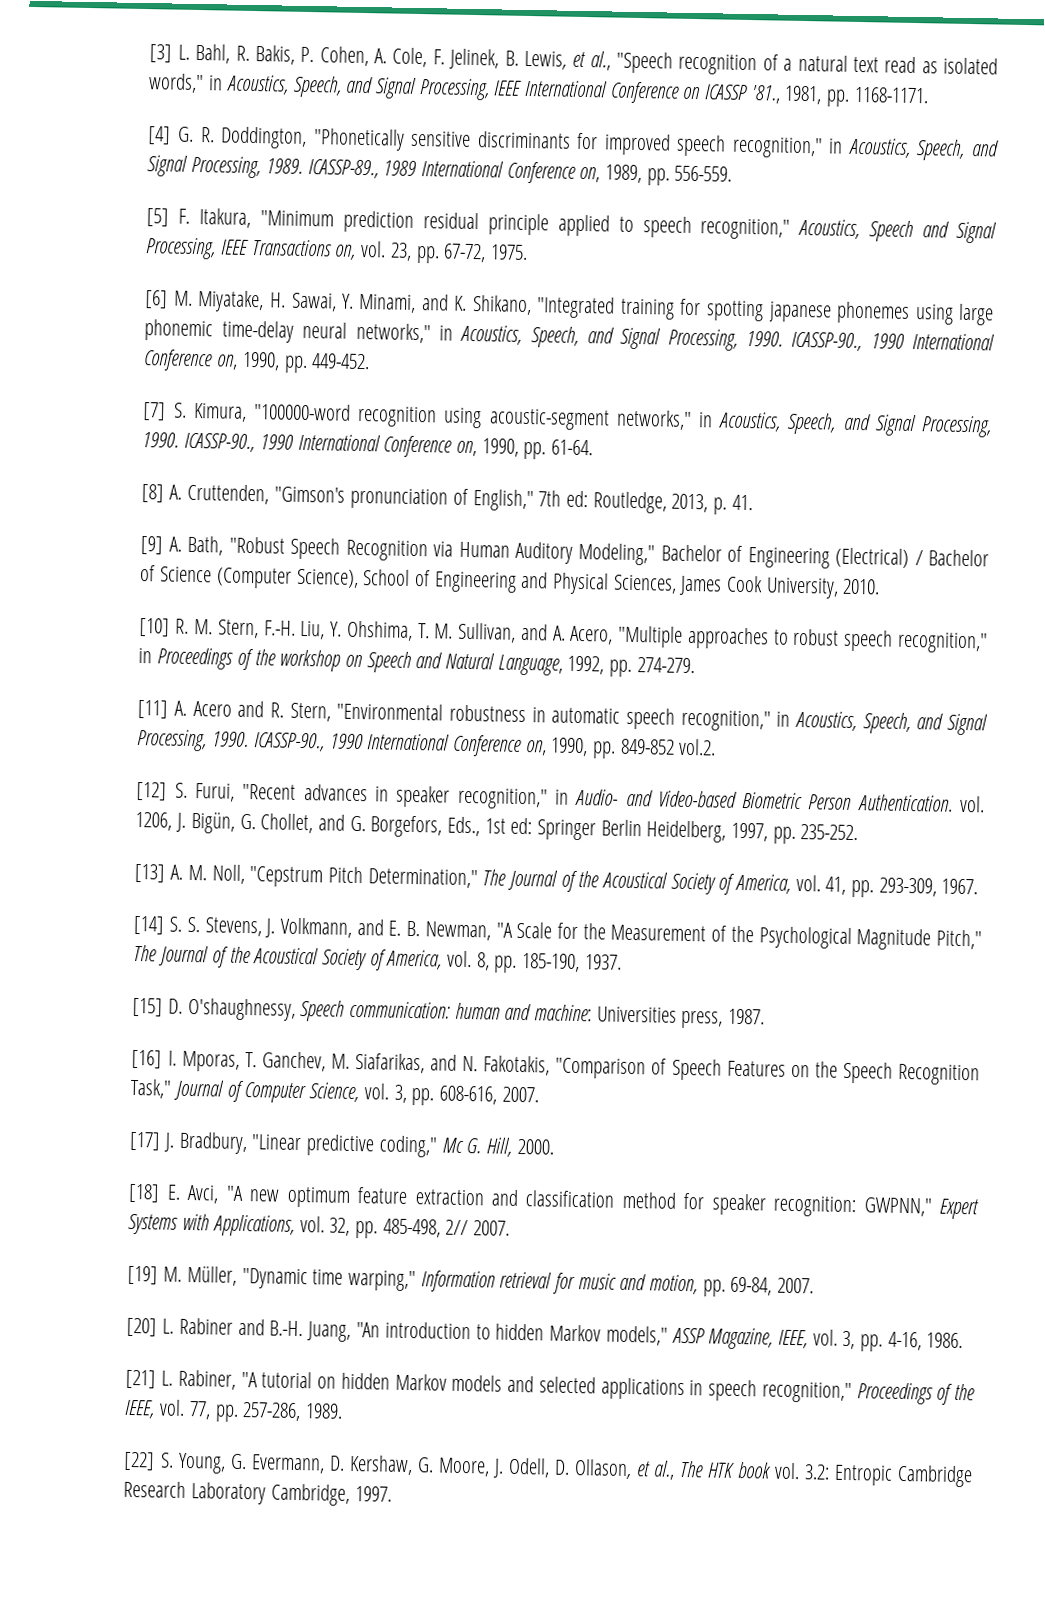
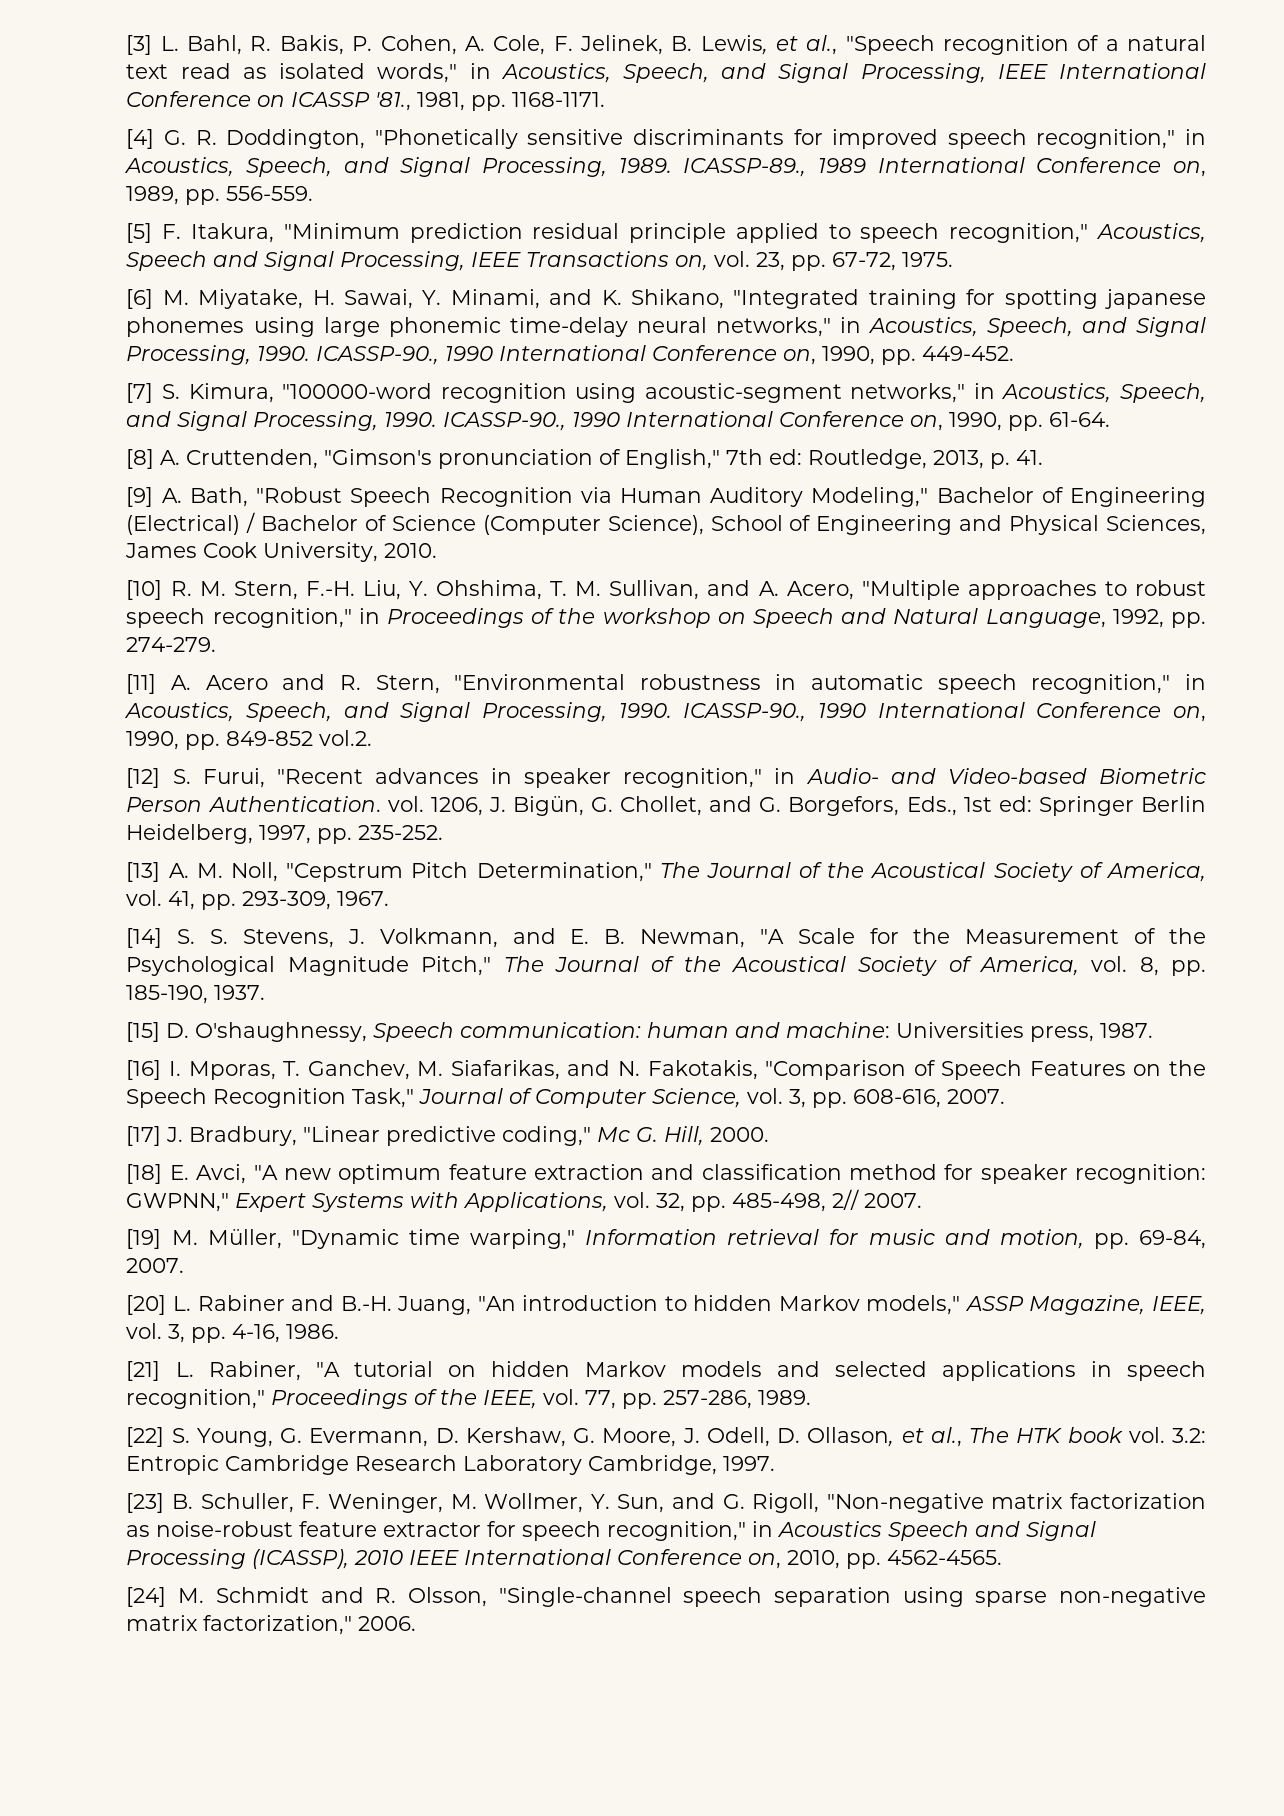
(392, 1494) none -> [126,1493,1207,1513] [126,1521,1097,1541] [126,1549,1003,1569] [126,1587,1206,1607] [126,1615,417,1635] // [23] B. Schuller, F. Weninger, M. Wollmer, Y. Sun, and G. Rigoll, "Non-negative matrix factorization as noise-robust feature extractor for speech recognition," in Acoustics Speech and Signal Processing (ICASSP), 2010 IEEE International Conference on, 2010, pp. 4562-4565. // [24] M. Schmidt and R. Olsson, "Single-channel speech separation using sparse non-negative matrix factorization," 2006.

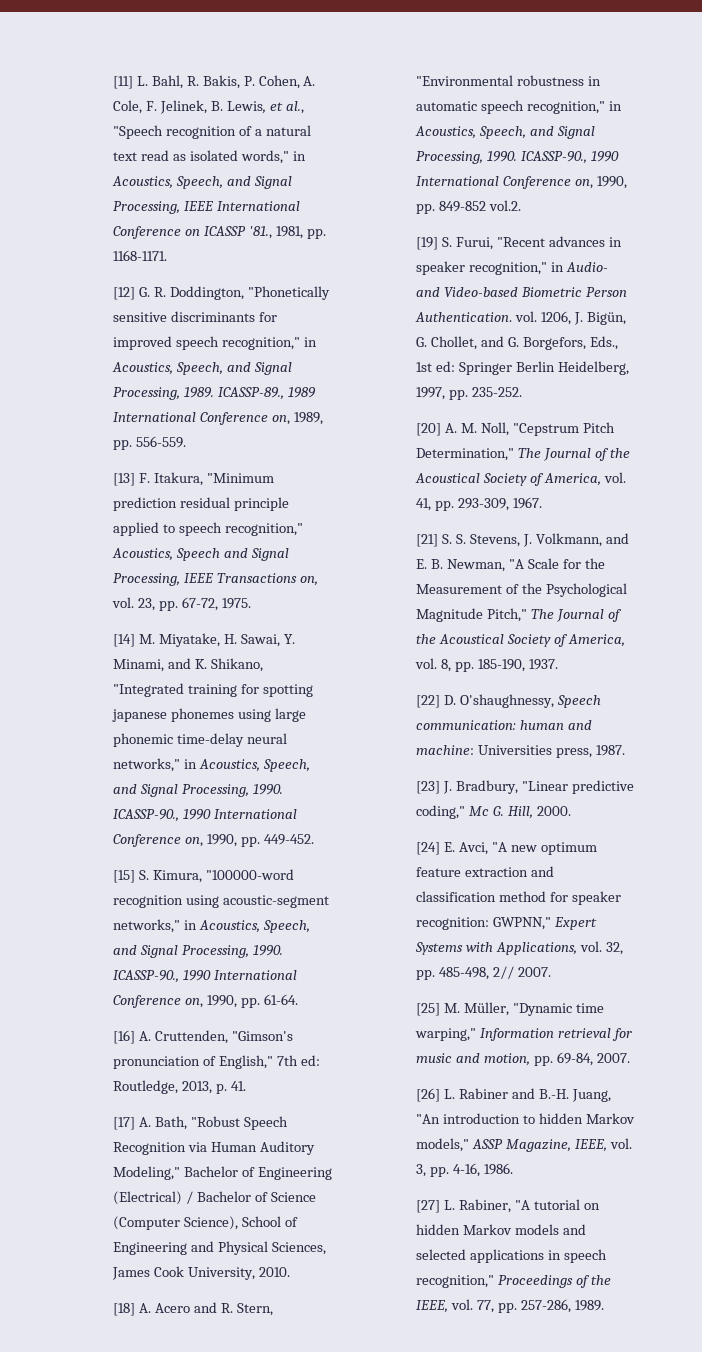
[126,35,153,55] [3] -> [113,76,134,89] [11]
[126,129,155,149] [4] -> [113,287,136,300] [12]
[126,223,153,243] [5] -> [113,473,136,486] [13]
[126,289,154,309] [6] -> [113,634,136,647] [14]
[126,383,154,403] [7] -> [113,870,136,883] [15]
[126,449,155,469] [8] -> [113,1030,136,1044] [16]
[126,487,154,507] [9] -> [113,1117,136,1130] [17]
[126,580,1206,600] [126,608,1206,628] [126,637,217,652] [126,674,157,694] [10] R. M. Stern, F.-H. Liu, Y. Ohshima, T. M. Sullivan, and A. Acero, "Multiple approaches to robust speech recognition," in Proceedings of the workshop on Speech and Natural Language, 1992, pp. 274-279. // [11] -> [113,1303,136,1316] [18]
[126,768,161,788] [12] -> [416,237,439,250] [19]
[126,862,161,882] [13] -> [416,423,442,436] [20]
[126,928,163,948] [14] -> [416,534,439,547] [21]
[126,1022,161,1042] [15] -> [416,695,441,708] [22]
[126,1060,1206,1080] [126,1088,1006,1108] [126,1126,162,1146] [16] I. Mporas, T. Ganchev, M. Siafarikas, and N. Fakotakis, "Comparison of Speech Features on the Speech Recognition Task," Journal of Computer Science, vol. 3, pp. 608-616, 2007. // [17] -> [416,781,441,794] [23]
[126,1164,163,1184] [18] -> [416,842,441,855] [24]
[126,1229,162,1249] [19] -> [416,1003,441,1016] [25]
[126,1295,167,1315] [20] -> [416,1088,441,1102] [26]
[126,1361,161,1381] [21] -> [416,1200,441,1213] [27]
[126,1427,1206,1447] [126,1455,776,1475] [126,1493,1207,1513] [126,1521,1097,1541] [126,1549,1003,1569] [126,1587,1206,1607] [126,1615,417,1635] // [22] S. Young, G. Evermann, D. Kershaw, G. Moore, J. Odell, D. Ollason, et al., The HTK book vol. 3.2: Entropic Cambridge Research Laboratory Cambridge, 1997. // [23] B. Schuller, F. Weninger, M. Wollmer, Y. Sun, and G. Rigoll, "Non-negative matrix factorization as noise-robust feature extractor for speech recognition," in Acoustics Speech and Signal Processing (ICASSP), 2010 IEEE International Conference on, 2010, pp. 4562-4565. // [24] M. Schmidt and R. Olsson, "Single-channel speech separation using sparse non-negative matrix factorization," 2006. -> (604, 1305) none

